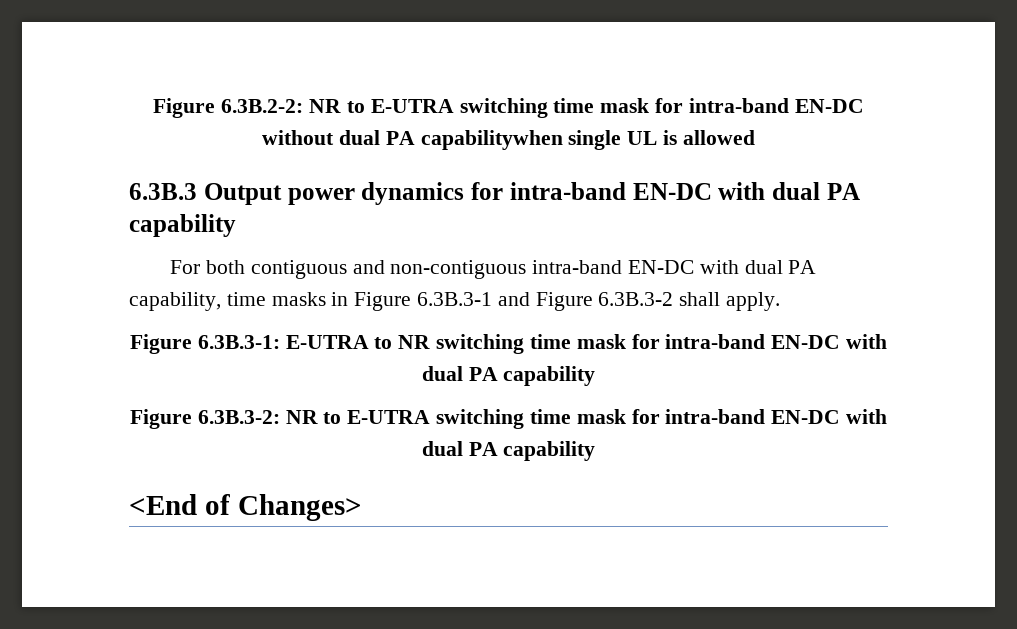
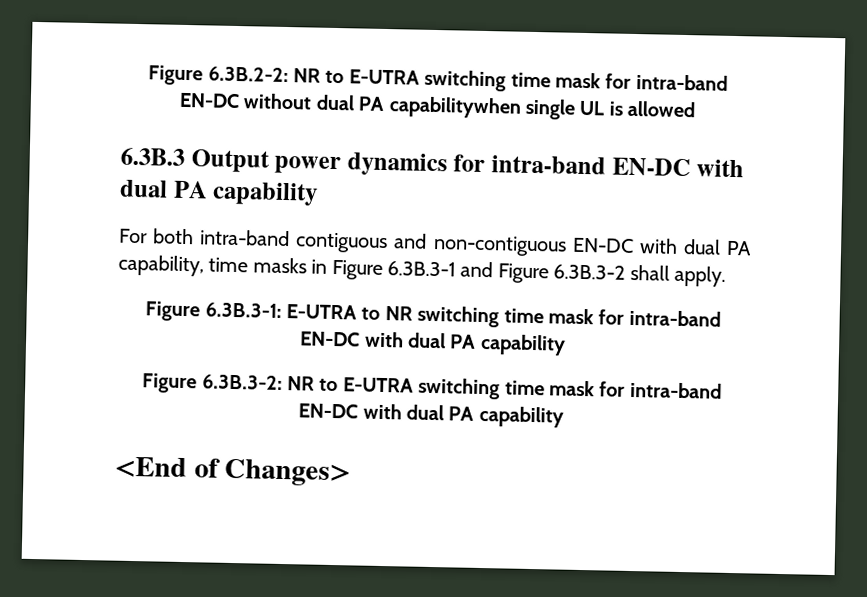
(245, 267) none -> [200,229,291,247] intra-band
[532,260,623,274] intra-band -> (567, 245) none

